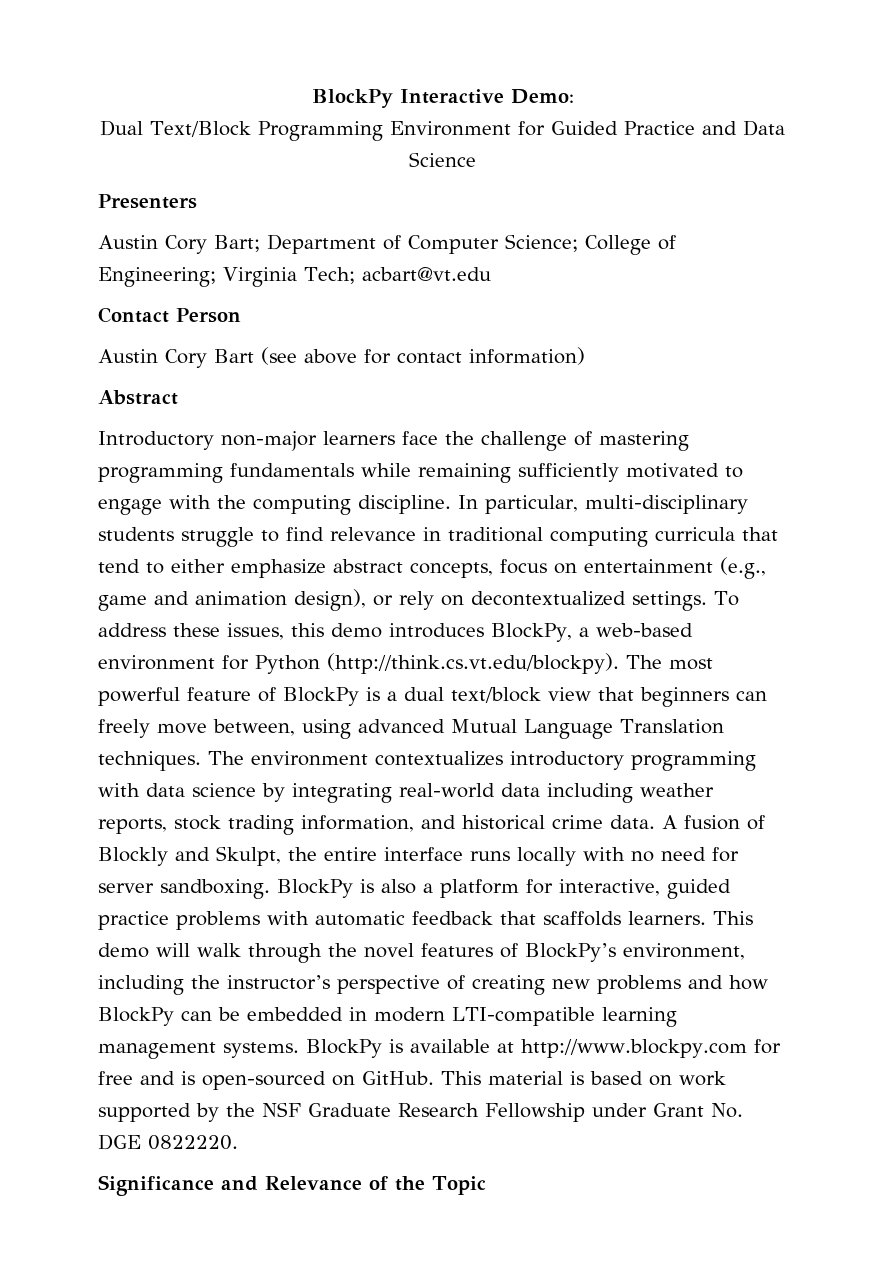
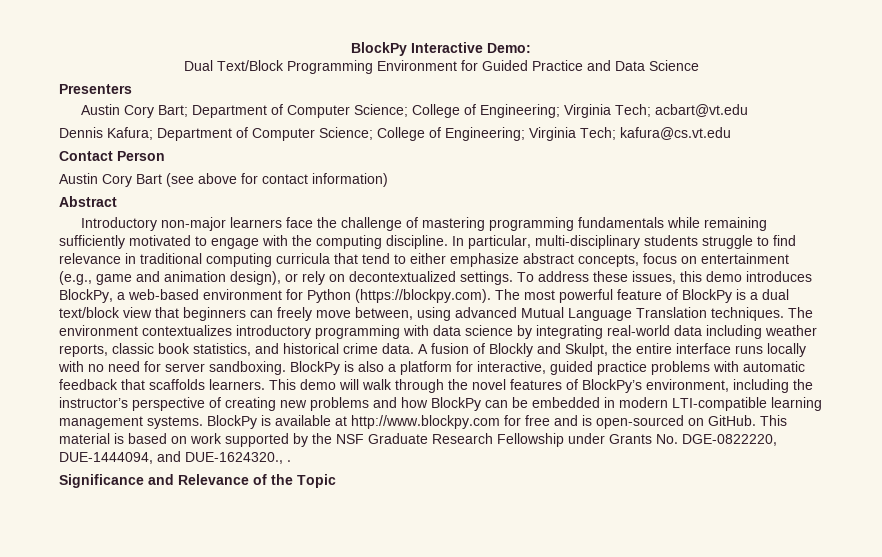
(491, 274) none -> [59,127,731,141] // Dennis Kafura; Department of Computer Science; College of Engineering; Virginia Tech; kafura@cs.vt.edu
[327,653,619,674] (http://think.cs.vt.edu/blockpy). -> [355,289,491,303] (https://blockpy.com).
[174,815,414,835] stock trading information, -> [112,343,251,356] classic book statistics,
[653,1103,743,1118] [98,1134,238,1150] Grant No. DGE 0822220. -> [609,434,777,446] [59,451,291,464] Grants No. DGE-0822220, DUE-1444094, and DUE-1624320., .

